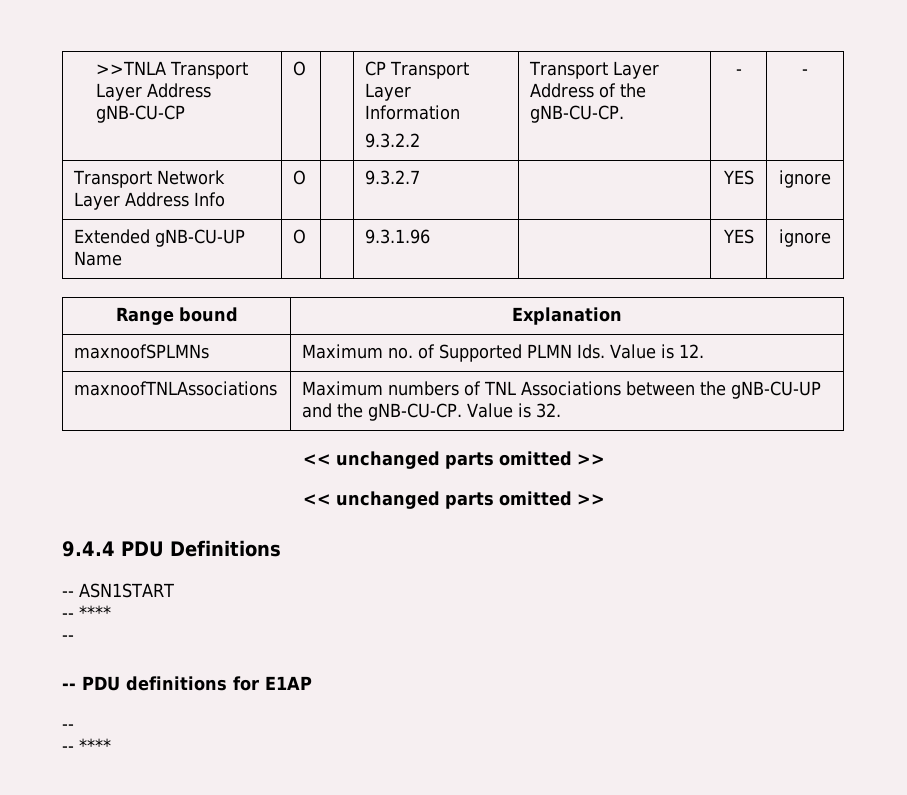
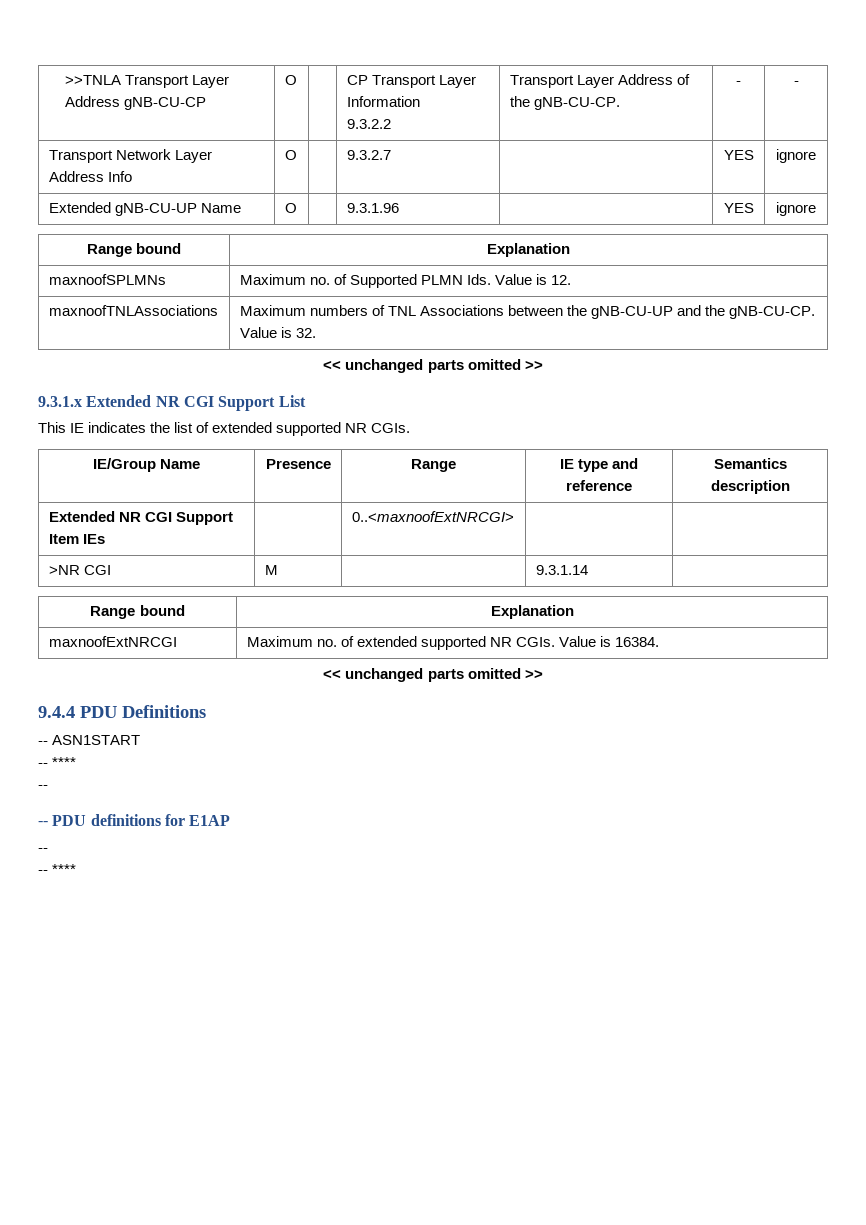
(605, 459) none -> [38,395,306,411] [38,422,411,436] [92,458,201,472] [265,459,331,469] [411,459,456,472] [559,458,639,472] [566,480,632,491] [713,458,787,469] [710,480,790,494] [48,511,233,525] [48,534,105,544] [351,511,514,522] [48,565,111,575] [264,565,278,575] [535,565,588,575] [90,605,185,619] [490,605,574,619] [48,636,177,647] [246,636,659,650] // 9.3.1.x Extended NR CGI Support List // This IE indicates the list of extended supported NR CGIs. // IE/Group Name | Presence | Range | IE type and reference | Semantics description // Extended NR CGI Support Item IEs | | 0..<maxnoofExtNRCGI> | | // >NR CGI | M | | 9.3.1.14 | // Range bound | Explanation // maxnoofExtNRCGI | Maximum no. of extended supported NR CGIs. Value is 16384.

